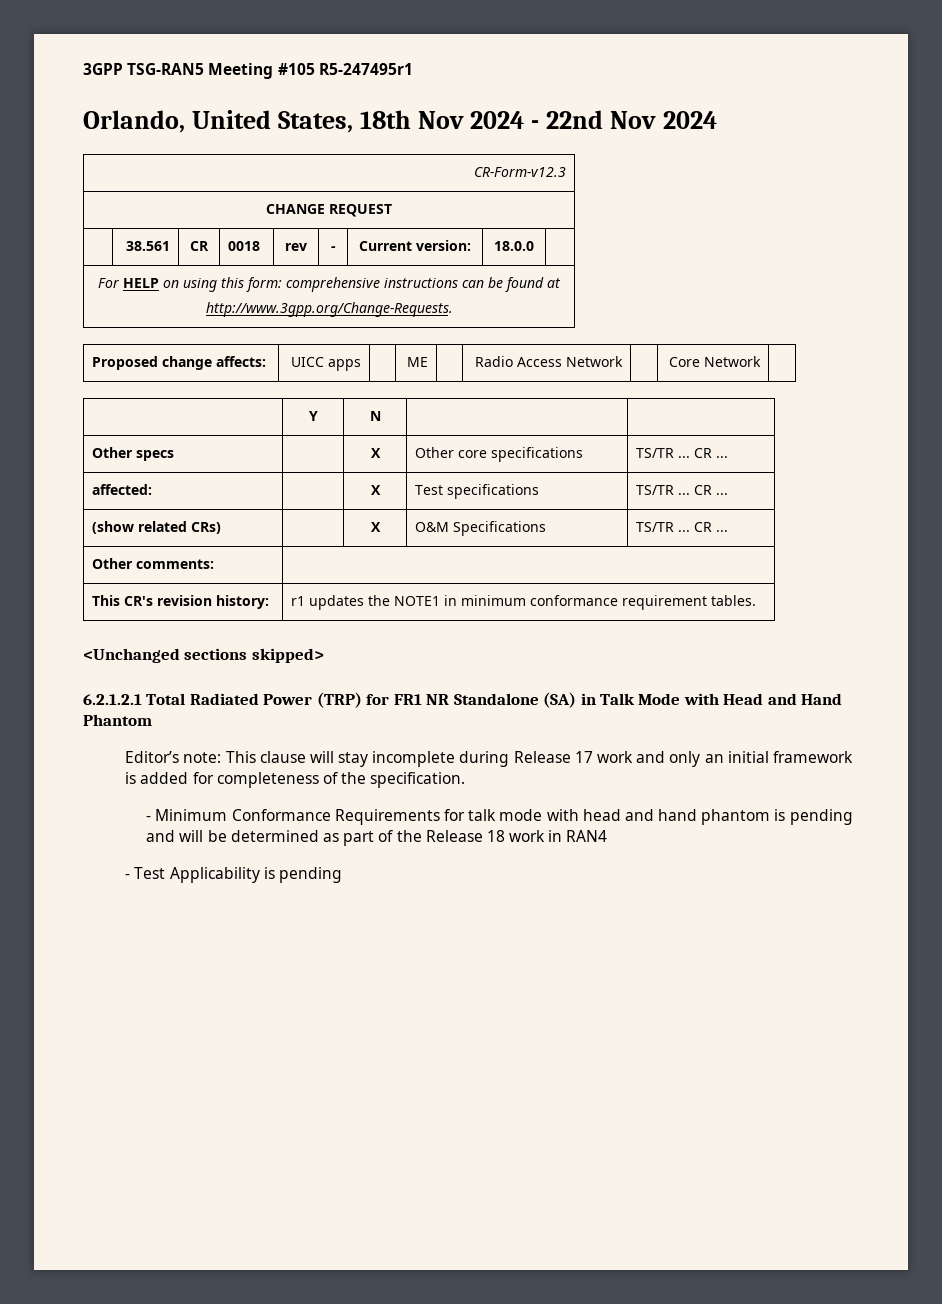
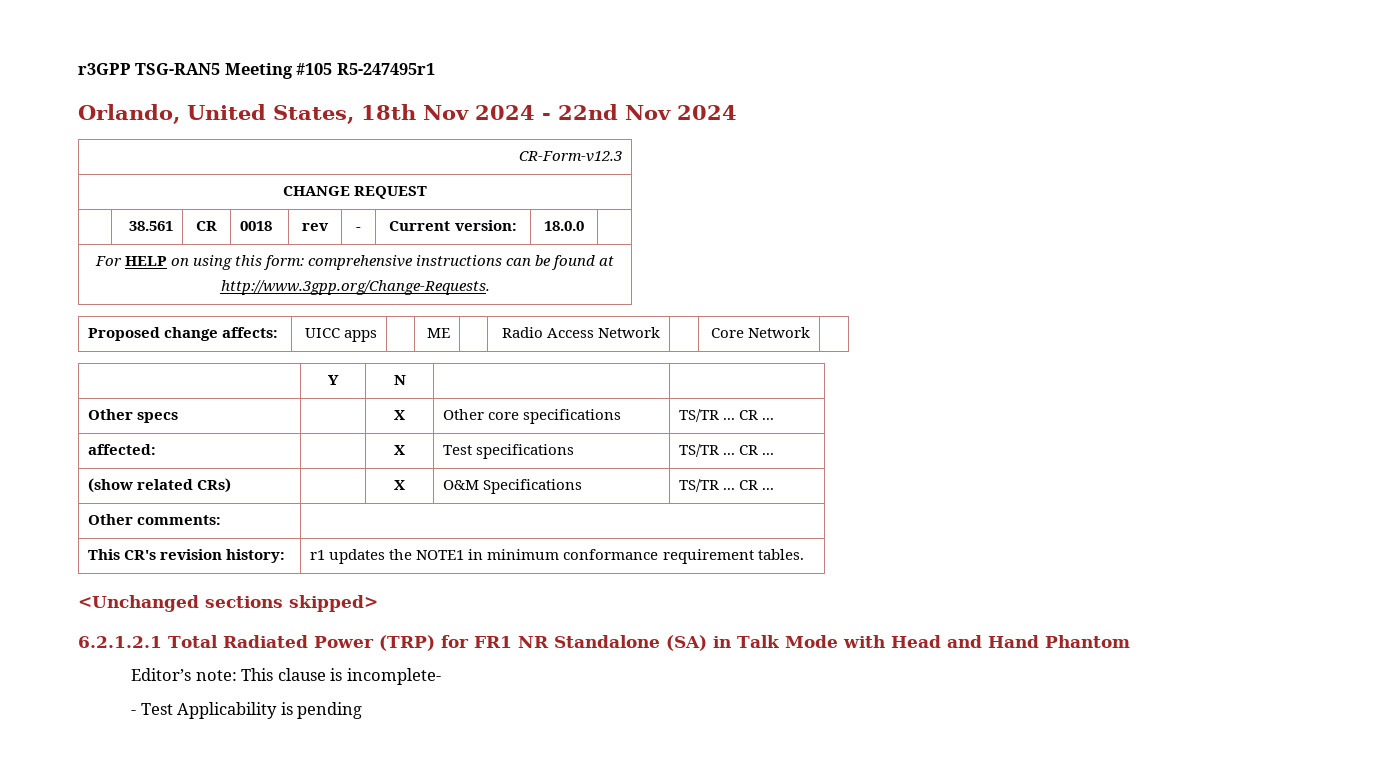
[83,63,123,75] 3GPP -> [78,63,131,75] r3GPP
[309,751,853,767] [125,772,466,788] [146,809,853,825] [146,830,608,846] will stay incomplete during Release 17 work and only an initial framework is added for completeness of the specification. // - Minimum Conformance Requirements for talk mode with head and hand phantom is pending and will be determined as part of the Release 18 work in RAN4 -> [330,668,441,685] is incomplete-

